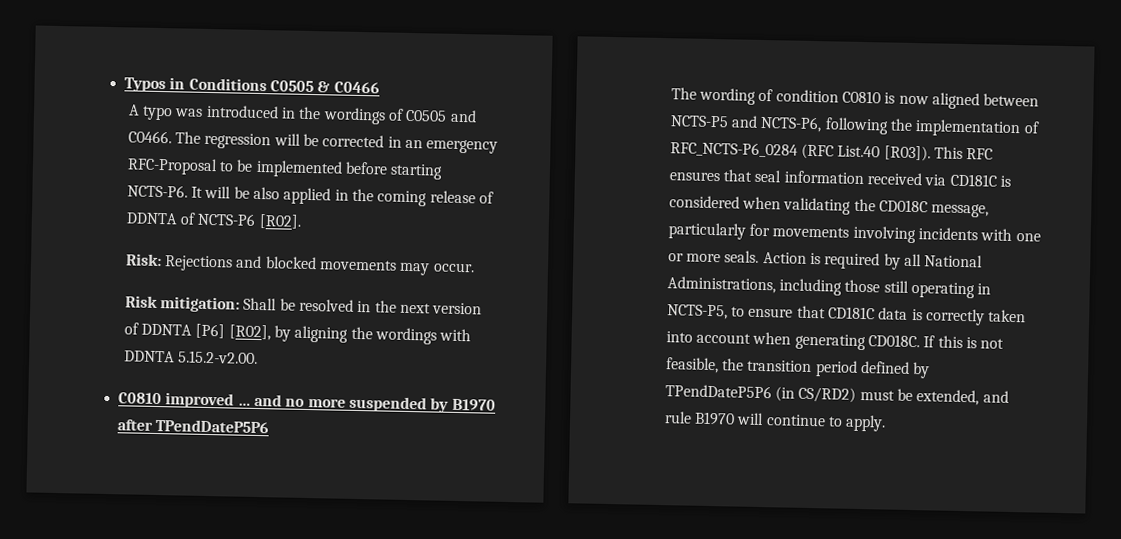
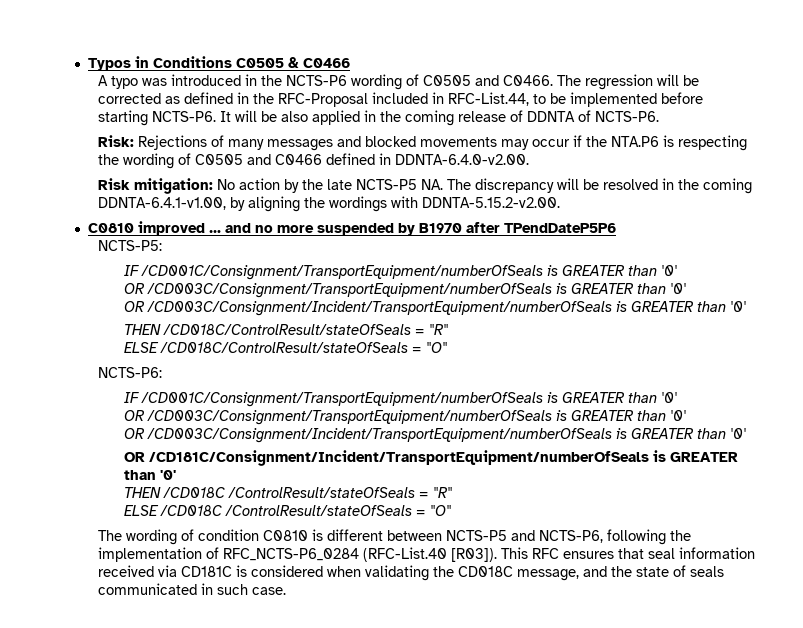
[322,107,386,125] wordings -> [286,74,403,90] NCTS-P6 wording
[387,136,499,154] [126,157,218,176] in an emergency RFC-Proposal -> [165,92,530,107] as defined in the RFC-Proposal included in RFC-List.44,
[197,212,302,229] NCTS-P6 [R02]. -> [595,111,660,122] NCTS-P6.
(234, 263) none -> [211,135,334,151] of many messages
[432,262,475,273] [124,295,483,315] [123,322,271,341] occur. // Risk mitigation: Shall be resolved in the next version of DDNTA [P6] [R02], -> [532,135,748,151] [98,153,530,169] [98,178,753,194] [98,197,227,210] occur if the NTA.P6 is respecting the wording of C0505 and C0466 defined in DDNTA-6.4.0-v2.00. // Risk mitigation: No action by the late NCTS-P5 NA. The discrepancy will be resolved in the coming DDNTA-6.4.1-v1.00,
[123,350,259,365] DDNTA 5.15.2-v2.00. -> [422,197,561,208] DDNTA-5.15.2-v2.00.
(270, 426) none -> [98,240,163,251] [124,265,678,280] [124,283,687,298] [124,301,747,316] [124,324,449,335] [124,342,448,353] [98,367,163,378] [124,392,678,407] [124,410,687,425] [124,428,747,443] [124,450,739,466] [124,470,177,480] [124,487,453,498] [124,505,452,516] // NCTS-P5: // IF /CD001C/Consignment/TransportEquipment/numberOfSeals is GREATER than '0' // OR /CD003C/Consignment/TransportEquipment/numberOfSeals is GREATER than '0' // OR /CD003C/Consignment/Incident/TransportEquipment/numberOfSeals is GREATER than '0' // THEN /CD018C/ControlResult/stateOfSeals = "R" // ELSE /CD018C/ControlResult/stateOfSeals = "O" // NCTS-P6: // IF /CD001C/Consignment/TransportEquipment/numberOfSeals is GREATER than '0' // OR /CD003C/Consignment/TransportEquipment/numberOfSeals is GREATER than '0' // OR /CD003C/Consignment/Incident/TransportEquipment/numberOfSeals is GREATER than '0' // OR /CD181C/Consignment/Incident/TransportEquipment/numberOfSeals is GREATER than '0' // THEN /CD018C /ControlResult/stateOfSeals = "R" // ELSE /CD018C /ControlResult/stateOfSeals = "O"
[898,92,981,110] now aligned -> [327,529,384,541] different
[801,143,881,160] (RFC List.40 -> [363,547,448,562] (RFC-List.40
[667,222,1041,244] [667,250,984,270] [666,276,992,299] [666,304,1027,326] [665,331,1005,351] [664,357,931,379] [664,384,1009,406] [663,411,887,432] particularly for movements involving incidents with one or more seals. Action is required by all National Administrations, including those still operating in NCTS-P5, to ensure that CD181C data is correctly taken into account when generating CD018C. If this is not feasible, the transition period defined by TPendDateP5P6 (in CS/RD2) must be extended, and rule B1970 will continue to apply. -> [583,565,725,577] [98,583,287,595] and the state of seals communicated in such case.

